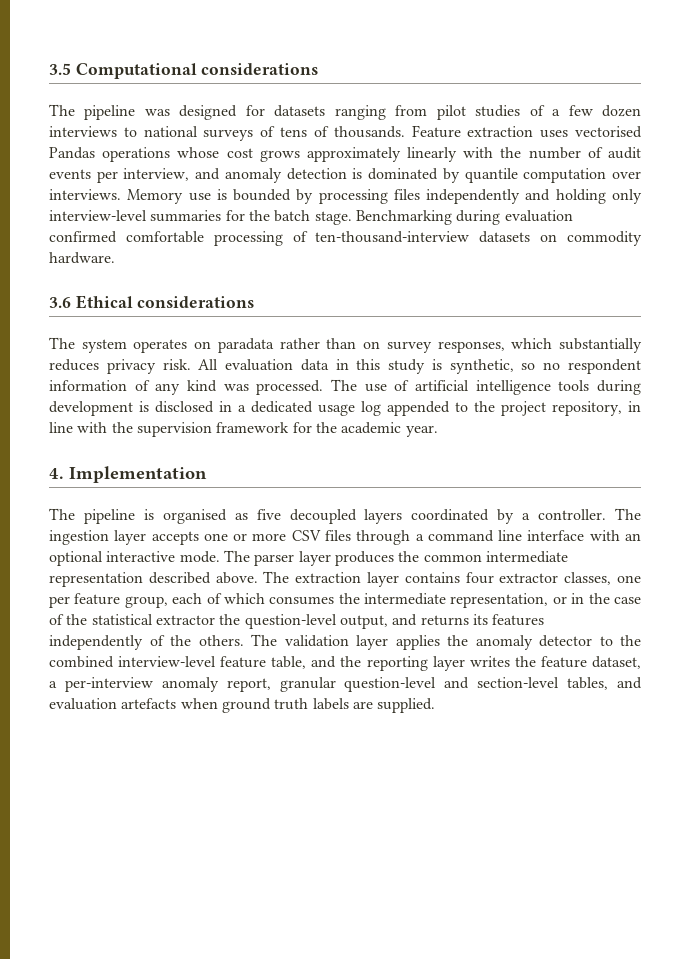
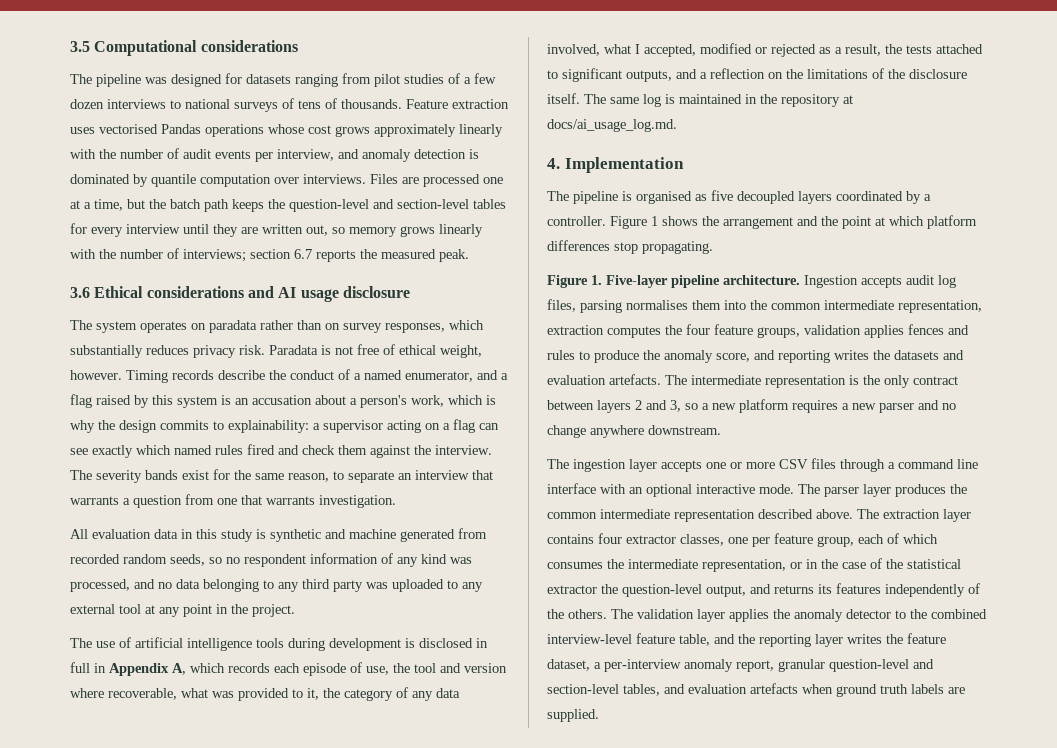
[127,189,642,204] [49,210,573,225] [49,231,642,246] [49,252,115,264] Memory use is bounded by processing files independently and holding only interview-level summaries for the batch stage. Benchmarking during evaluation confirmed comfortable processing of ten-thousand-interview datasets on commodity hardware. -> [370,174,503,187] [70,199,506,212] [70,223,483,237] [70,248,469,262] Files are processed one at a time, but the batch path keeps the question-level and section-level tables for every interview until they are written out, so memory grows linearly with the number of interviews; section 6.7 reports the measured peak.
(255, 302) none -> [247,286,410,302] and AI usage disclosure
(191, 364) none -> [269,344,482,358] [70,369,508,383] [70,394,496,408] [70,419,499,433] [70,444,492,458] [70,469,493,483] [70,494,396,508] Paradata is not free of ethical weight, however. Timing records describe the conduct of a named enumerator, and a flag raised by this system is an accusation about a person's work, which is why the design commits to explainability: a supervisor acting on a flag can see exactly which named rules fired and check them against the interview. The severity bands exist for the same reason, to separate an interview that warrants a question from one that warrants investigation. //
[449,359,514,374] synthetic, -> [270,528,487,542] [70,554,205,566] synthetic and machine generated from recorded random seeds,
[256,380,324,395] processed. -> [70,579,483,592] [70,604,295,617] processed, and no data belonging to any third party was uploaded to any external tool at any point in the project. //
[238,401,641,416] [49,422,438,437] a dedicated usage log appended to the project repository, in line with the supervision framework for the academic year. -> [70,662,507,676] [70,687,460,701] [547,43,983,57] [547,68,967,82] [547,93,853,107] [547,119,677,132] full in Appendix A, which records each episode of use, the tool and version where recoverable, what was provided to it, the category of any data involved, what I accepted, modified or rejected as a result, the tests attached to significant outputs, and a reflection on the limitations of the disclosure itself. The same log is maintained in the repository at docs/ai_usage_log.md.
(607, 514) none -> [610,215,977,229] [547,240,713,254] [547,275,956,288] [547,299,982,313] [547,324,969,338] [547,350,964,363] [547,374,958,388] [547,399,956,413] [547,425,721,438] Figure 1 shows the arrangement and the point at which platform differences stop propagating. // Figure 1. Five-layer pipeline architecture. Ingestion accepts audit log files, parsing normalises them into the common intermediate representation, extraction computes the four feature groups, validation applies fences and rules to produce the anomaly score, and reporting writes the datasets and evaluation artefacts. The intermediate representation is the only contract between layers 2 and 3, so a new platform requires a new parser and no change anywhere downstream. //

